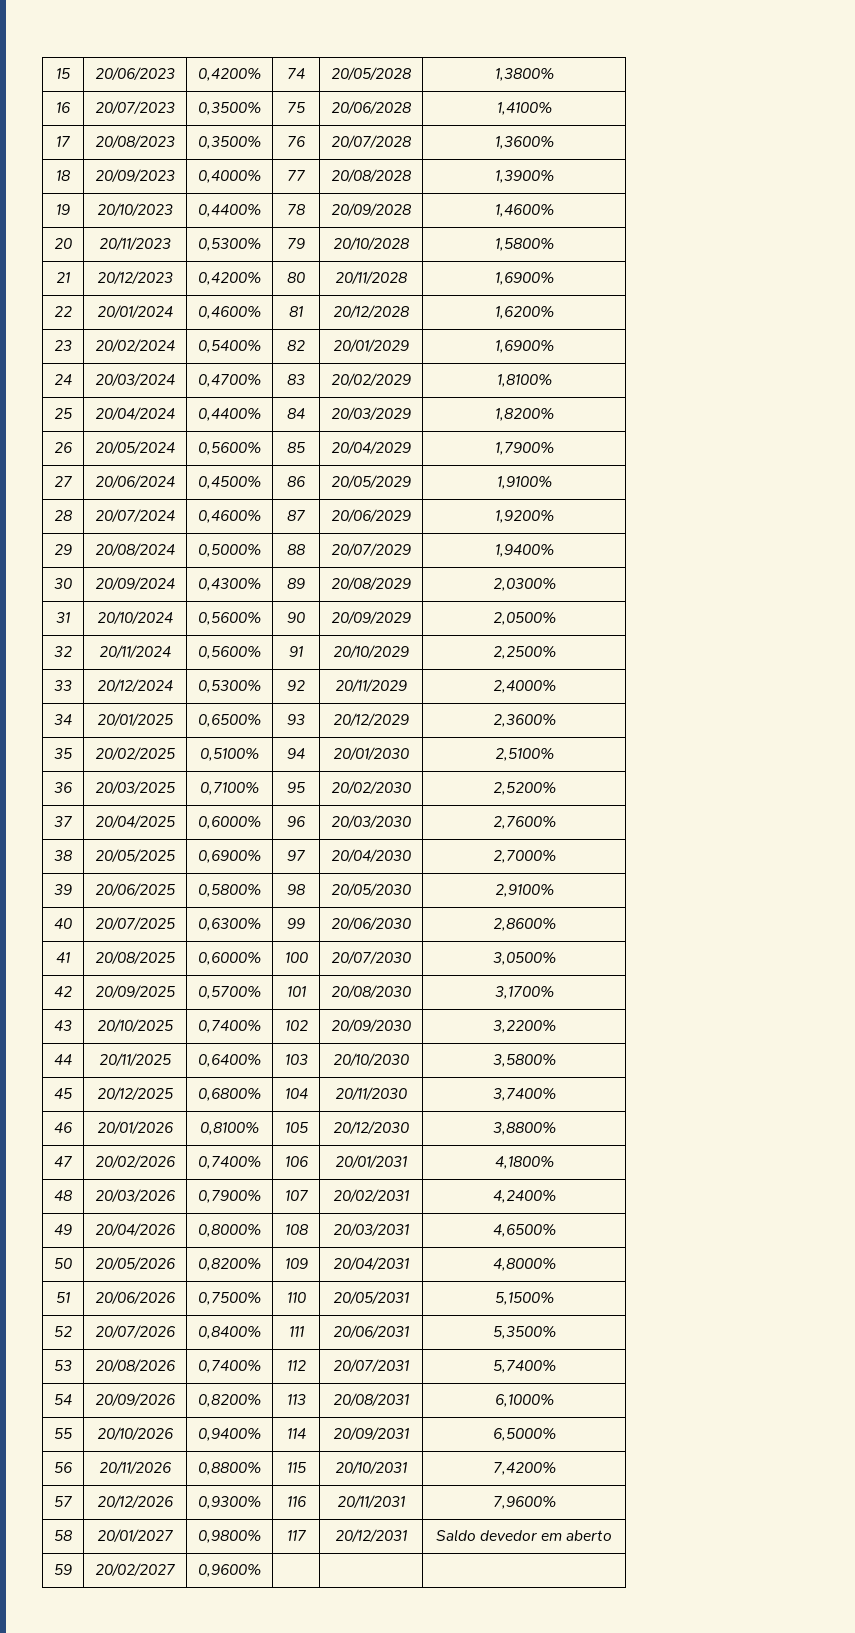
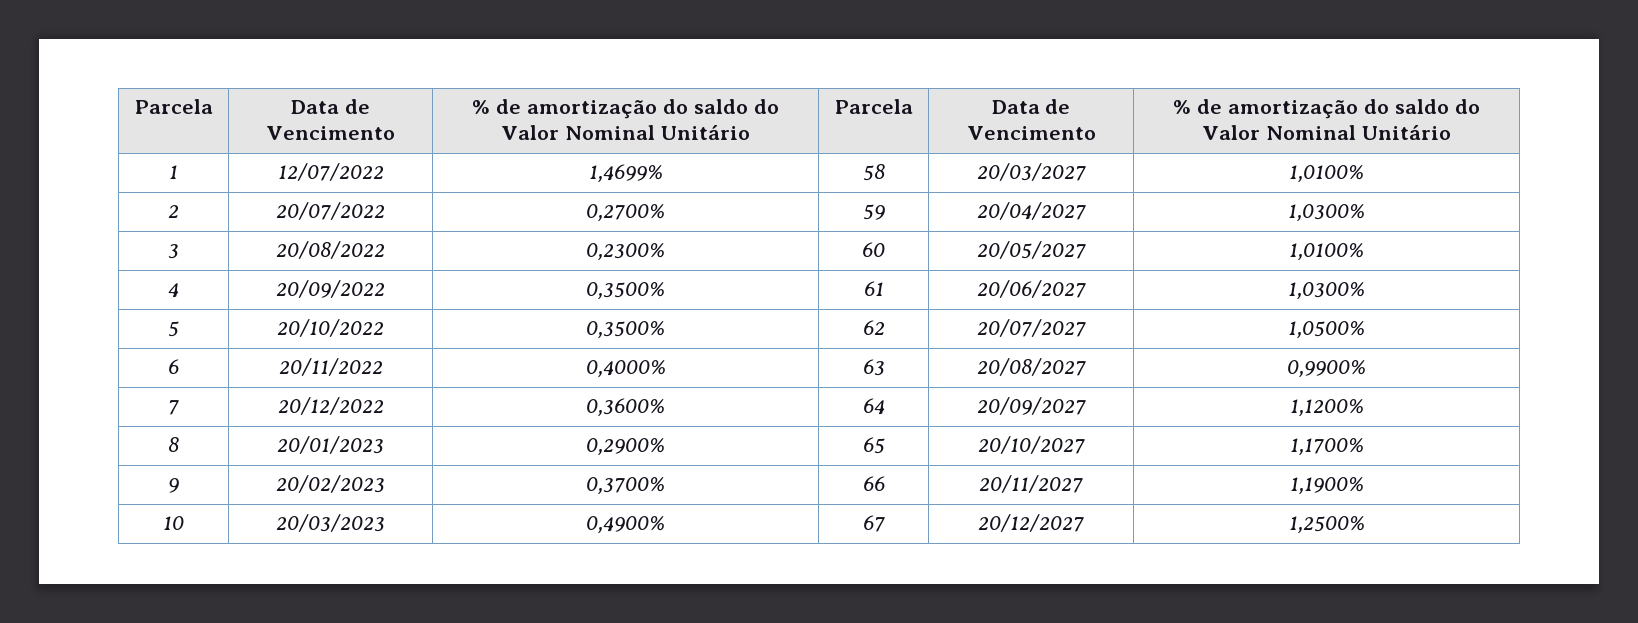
[56,68,70,79] [95,67,175,81] [198,67,261,81] [287,68,305,79] [331,67,411,81] [494,67,554,81] [56,102,71,113] [95,101,175,115] [198,101,261,115] [287,102,305,113] [331,101,411,115] [496,101,552,115] [56,136,70,147] [95,135,175,149] [198,135,261,149] [287,136,306,147] [331,135,411,149] [494,135,554,149] [56,170,70,181] [95,169,175,183] [198,169,261,183] [287,170,305,181] [331,169,411,183] [494,169,554,183] [56,204,70,215] [97,203,173,217] [198,203,261,217] [287,204,305,215] [331,203,411,217] [494,203,554,217] [54,238,72,249] [99,237,171,251] [198,237,261,251] [287,238,305,249] [333,237,409,251] [494,237,554,251] [56,272,70,283] [97,271,173,285] [198,271,261,285] [287,272,305,283] [335,271,407,285] [494,271,554,285] [54,306,72,317] [97,305,173,319] [198,305,261,319] [289,306,303,317] [333,305,409,319] [494,305,554,319] [54,340,72,351] [95,339,175,353] [198,339,261,353] [287,340,305,351] [333,339,409,353] [494,339,554,353] [54,374,72,385] [95,373,175,387] [198,373,261,387] [287,374,305,385] [331,373,411,387] [496,373,552,387] [54,408,72,419] [95,407,175,421] [198,407,261,421] [287,408,305,419] [331,407,411,421] [494,407,554,421] [54,442,73,453] [95,441,175,455] [198,441,261,455] [287,442,305,453] [331,441,411,455] [494,441,554,455] [54,476,72,487] [95,475,175,489] [198,475,261,489] [287,476,306,487] [331,475,411,489] [496,475,552,489] [54,510,72,521] [95,509,175,523] [198,509,261,523] [287,510,305,521] [331,509,411,523] [494,509,554,523] [54,544,72,555] [95,543,175,557] [198,543,261,557] [287,544,305,555] [331,543,411,557] [494,543,554,557] [54,578,72,589] [95,577,175,591] [198,577,261,591] [287,578,305,589] [331,577,411,591] [492,577,556,591] [56,612,70,623] [97,611,173,625] [198,611,261,625] [287,612,305,623] [331,611,411,625] [492,611,556,625] [54,646,72,657] [99,645,171,659] [198,645,261,659] [289,646,303,657] [333,645,409,659] [492,645,556,659] [54,680,72,691] [97,679,173,693] [198,679,261,693] [287,680,305,691] [335,679,407,693] [492,679,556,693] [54,714,72,725] [97,713,173,727] [198,713,261,727] [287,714,305,725] [333,713,409,727] [492,713,556,727] [54,748,72,759] [95,747,175,761] [200,747,259,761] [287,748,305,759] [333,747,409,761] [494,747,554,761] [54,782,73,793] [95,781,175,795] [200,781,259,795] [287,782,305,793] [331,781,411,795] [492,781,556,795] [54,816,72,827] [95,815,175,829] [198,815,261,829] [287,816,306,827] [331,815,411,829] [492,815,556,829] [54,850,72,861] [95,849,175,863] [198,849,261,863] [287,850,305,861] [331,849,411,863] [492,849,556,863] [54,884,72,895] [95,883,175,897] [198,883,261,897] [287,884,305,895] [331,883,411,897] [494,883,554,897] [54,918,72,929] [95,917,175,931] [198,917,261,931] [287,918,305,929] [331,917,411,931] [492,917,556,931] [56,952,70,963] [95,951,175,965] [198,951,261,965] [284,952,308,963] [331,951,411,965] [492,951,556,965] [54,986,72,997] [95,985,175,999] [198,985,261,999] [286,986,306,997] [331,985,411,999] [494,985,554,999] [54,1020,72,1031] [97,1019,173,1033] [198,1019,261,1033] [284,1020,308,1031] [331,1019,411,1033] [492,1019,556,1033] [54,1054,72,1065] [99,1053,171,1067] [198,1053,261,1067] [284,1054,308,1065] [333,1053,409,1067] [492,1053,556,1067] [54,1088,72,1099] [97,1087,173,1101] [198,1087,261,1101] [284,1088,308,1099] [335,1087,407,1101] [492,1087,556,1101] [54,1122,73,1133] [97,1121,174,1135] [200,1121,259,1135] [284,1122,308,1133] [333,1121,409,1135] [492,1121,556,1135] [54,1156,72,1167] [95,1155,176,1169] [198,1155,261,1169] [284,1156,309,1167] [335,1155,407,1169] [494,1155,554,1169] [54,1190,72,1201] [95,1189,176,1203] [198,1189,261,1203] [284,1190,308,1201] [333,1189,409,1203] [492,1189,556,1203] [54,1224,72,1235] [95,1223,176,1237] [198,1223,261,1237] [284,1224,308,1235] [333,1223,409,1237] [492,1223,556,1237] [54,1258,72,1269] [95,1257,176,1271] [198,1257,261,1271] [284,1258,308,1269] [333,1257,409,1271] [492,1257,556,1271] [56,1292,70,1303] [95,1291,176,1305] [198,1291,261,1305] [286,1292,306,1303] [333,1291,409,1305] [494,1291,554,1305] [54,1326,72,1337] [95,1325,176,1339] [198,1325,261,1339] [288,1326,304,1337] [333,1325,409,1339] [492,1325,556,1339] [54,1360,72,1371] [95,1359,176,1373] [198,1359,261,1373] [286,1360,306,1371] [333,1359,409,1373] [492,1359,556,1373] [54,1394,72,1405] [95,1393,176,1407] [198,1393,261,1407] [286,1394,306,1405] [333,1393,409,1407] [494,1393,554,1407] [54,1428,72,1439] [97,1427,174,1441] [198,1427,261,1441] [286,1428,306,1439] [333,1427,409,1441] [492,1427,556,1441] [54,1462,73,1473] [99,1461,172,1475] [198,1461,261,1475] [286,1462,306,1473] [335,1461,407,1475] [492,1461,556,1475] [54,1496,72,1507] [97,1495,174,1509] [198,1495,261,1509] [286,1496,307,1507] [337,1495,405,1509] [492,1495,556,1509] [54,1530,72,1541] [97,1529,173,1543] [198,1529,261,1543] [286,1530,306,1541] [335,1529,407,1543] [435,1529,613,1542] [54,1564,72,1575] [95,1563,175,1577] [198,1563,261,1577] 15 | 20/06/2023 | 0,4200% | 74 | 20/05/2028 | 1,3800% // 16 | 20/07/2023 | 0,3500% | 75 | 20/06/2028 | 1,4100% // 17 | 20/08/2023 | 0,3500% | 76 | 20/07/2028 | 1,3600% // 18 | 20/09/2023 | 0,4000% | 77 | 20/08/2028 | 1,3900% // 19 | 20/10/2023 | 0,4400% | 78 | 20/09/2028 | 1,4600% // 20 | 20/11/2023 | 0,5300% | 79 | 20/10/2028 | 1,5800% // 21 | 20/12/2023 | 0,4200% | 80 | 20/11/2028 | 1,6900% // 22 | 20/01/2024 | 0,4600% | 81 | 20/12/2028 | 1,6200% // 23 | 20/02/2024 | 0,5400% | 82 | 20/01/2029 | 1,6900% // 24 | 20/03/2024 | 0,4700% | 83 | 20/02/2029 | 1,8100% // 25 | 20/04/2024 | 0,4400% | 84 | 20/03/2029 | 1,8200% // 26 | 20/05/2024 | 0,5600% | 85 | 20/04/2029 | 1,7900% // 27 | 20/06/2024 | 0,4500% | 86 | 20/05/2029 | 1,9100% // 28 | 20/07/2024 | 0,4600% | 87 | 20/06/2029 | 1,9200% // 29 | 20/08/2024 | 0,5000% | 88 | 20/07/2029 | 1,9400% // 30 | 20/09/2024 | 0,4300% | 89 | 20/08/2029 | 2,0300% // 31 | 20/10/2024 | 0,5600% | 90 | 20/09/2029 | 2,0500% // 32 | 20/11/2024 | 0,5600% | 91 | 20/10/2029 | 2,2500% // 33 | 20/12/2024 | 0,5300% | 92 | 20/11/2029 | 2,4000% // 34 | 20/01/2025 | 0,6500% | 93 | 20/12/2029 | 2,3600% // 35 | 20/02/2025 | 0,5100% | 94 | 20/01/2030 | 2,5100% // 36 | 20/03/2025 | 0,7100% | 95 | 20/02/2030 | 2,5200% // 37 | 20/04/2025 | 0,6000% | 96 | 20/03/2030 | 2,7600% // 38 | 20/05/2025 | 0,6900% | 97 | 20/04/2030 | 2,7000% // 39 | 20/06/2025 | 0,5800% | 98 | 20/05/2030 | 2,9100% // 40 | 20/07/2025 | 0,6300% | 99 | 20/06/2030 | 2,8600% // 41 | 20/08/2025 | 0,6000% | 100 | 20/07/2030 | 3,0500% // 42 | 20/09/2025 | 0,5700% | 101 | 20/08/2030 | 3,1700% // 43 | 20/10/2025 | 0,7400% | 102 | 20/09/2030 | 3,2200% // 44 | 20/11/2025 | 0,6400% | 103 | 20/10/2030 | 3,5800% // 45 | 20/12/2025 | 0,6800% | 104 | 20/11/2030 | 3,7400% // 46 | 20/01/2026 | 0,8100% | 105 | 20/12/2030 | 3,8800% // 47 | 20/02/2026 | 0,7400% | 106 | 20/01/2031 | 4,1800% // 48 | 20/03/2026 | 0,7900% | 107 | 20/02/2031 | 4,2400% // 49 | 20/04/2026 | 0,8000% | 108 | 20/03/2031 | 4,6500% // 50 | 20/05/2026 | 0,8200% | 109 | 20/04/2031 | 4,8000% // 51 | 20/06/2026 | 0,7500% | 110 | 20/05/2031 | 5,1500% // 52 | 20/07/2026 | 0,8400% | 111 | 20/06/2031 | 5,3500% // 53 | 20/08/2026 | 0,7400% | 112 | 20/07/2031 | 5,7400% // 54 | 20/09/2026 | 0,8200% | 113 | 20/08/2031 | 6,1000% // 55 | 20/10/2026 | 0,9400% | 114 | 20/09/2031 | 6,5000% // 56 | 20/11/2026 | 0,8800% | 115 | 20/10/2031 | 7,4200% // 57 | 20/12/2026 | 0,9300% | 116 | 20/11/2031 | 7,9600% // 58 | 20/01/2027 | 0,9800% | 117 | 20/12/2031 | Saldo devedor em aberto // 59 | 20/02/2027 | 0,9600% | | | -> [134,99,213,114] [291,99,370,114] [266,126,396,140] [472,99,779,119] [501,125,750,140] [834,99,913,114] [991,99,1071,114] [966,126,1096,140] [1173,99,1480,119] [1202,125,1451,140] [169,165,178,179] [277,163,384,181] [588,164,663,182] [862,164,885,181] [976,163,1086,181] [1289,165,1364,182] [168,205,179,218] [276,202,385,220] [586,204,665,221] [862,204,885,220] [976,202,1086,220] [1288,204,1365,221] [168,244,179,259] [276,241,385,259] [586,243,665,260] [862,242,885,257] [976,241,1086,259] [1289,243,1364,260] [168,283,179,298] [276,280,385,298] [586,282,665,299] [863,281,884,296] [976,280,1086,298] [1288,282,1365,299] [168,321,179,337] [277,319,384,337] [586,321,665,338] [862,320,885,335] [976,319,1086,337] [1288,321,1365,338] [168,359,179,374] [278,358,383,376] [585,360,666,377] [862,359,885,376] [976,358,1086,376] [1287,360,1366,377] [168,400,179,415] [277,397,384,415] [586,398,665,416] [862,398,885,415] [976,397,1086,415] [1289,399,1364,416] [168,437,179,452] [277,436,384,454] [586,438,665,455] [862,437,885,454] [977,436,1085,454] [1289,438,1364,455] [168,478,179,493] [276,475,385,493] [586,477,665,494] [862,476,885,491] [979,475,1083,493] [1289,477,1364,494] [163,516,184,530] [276,514,385,532] [586,516,665,533] [862,515,885,532] [978,514,1084,532] [1288,516,1365,533] Parcela | Data de Vencimento | % de amortização do saldo do Valor Nominal Unitário | Parcela | Data de Vencimento | % de amortização do saldo do Valor Nominal Unitário // 1 | 12/07/2022 | 1,4699% | 58 | 20/03/2027 | 1,0100% // 2 | 20/07/2022 | 0,2700% | 59 | 20/04/2027 | 1,0300% // 3 | 20/08/2022 | 0,2300% | 60 | 20/05/2027 | 1,0100% // 4 | 20/09/2022 | 0,3500% | 61 | 20/06/2027 | 1,0300% // 5 | 20/10/2022 | 0,3500% | 62 | 20/07/2027 | 1,0500% // 6 | 20/11/2022 | 0,4000% | 63 | 20/08/2027 | 0,9900% // 7 | 20/12/2022 | 0,3600% | 64 | 20/09/2027 | 1,1200% // 8 | 20/01/2023 | 0,2900% | 65 | 20/10/2027 | 1,1700% // 9 | 20/02/2023 | 0,3700% | 66 | 20/11/2027 | 1,1900% // 10 | 20/03/2023 | 0,4900% | 67 | 20/12/2027 | 1,2500%

